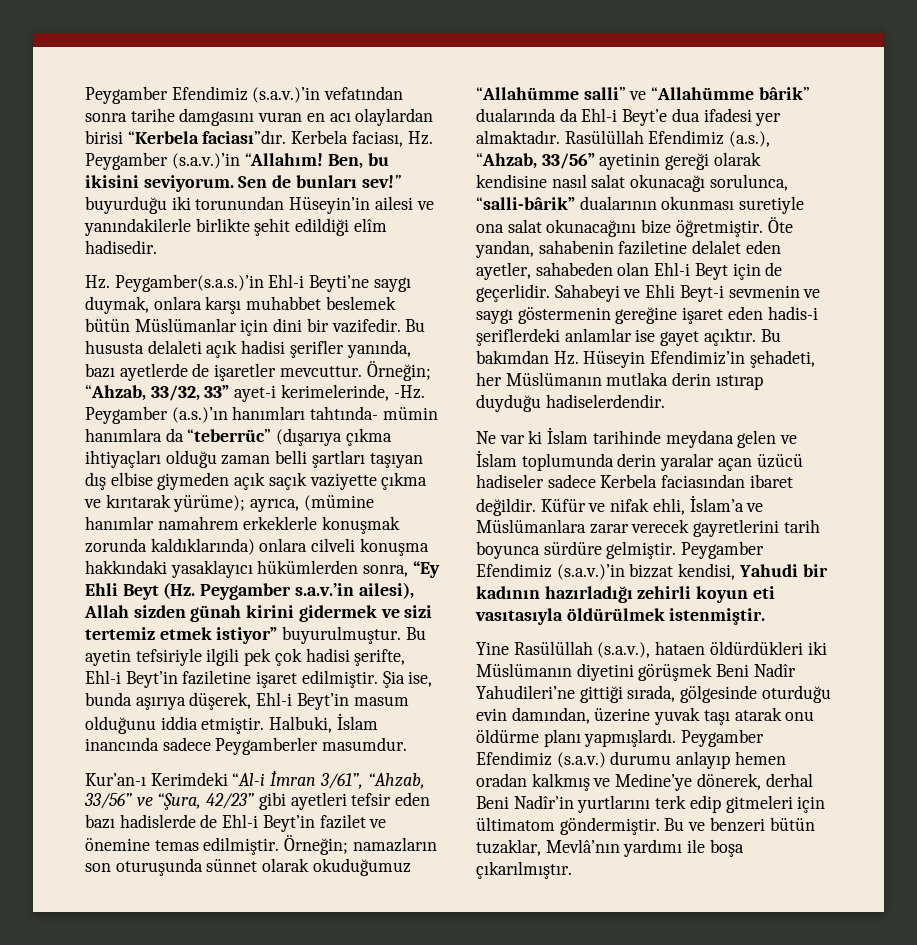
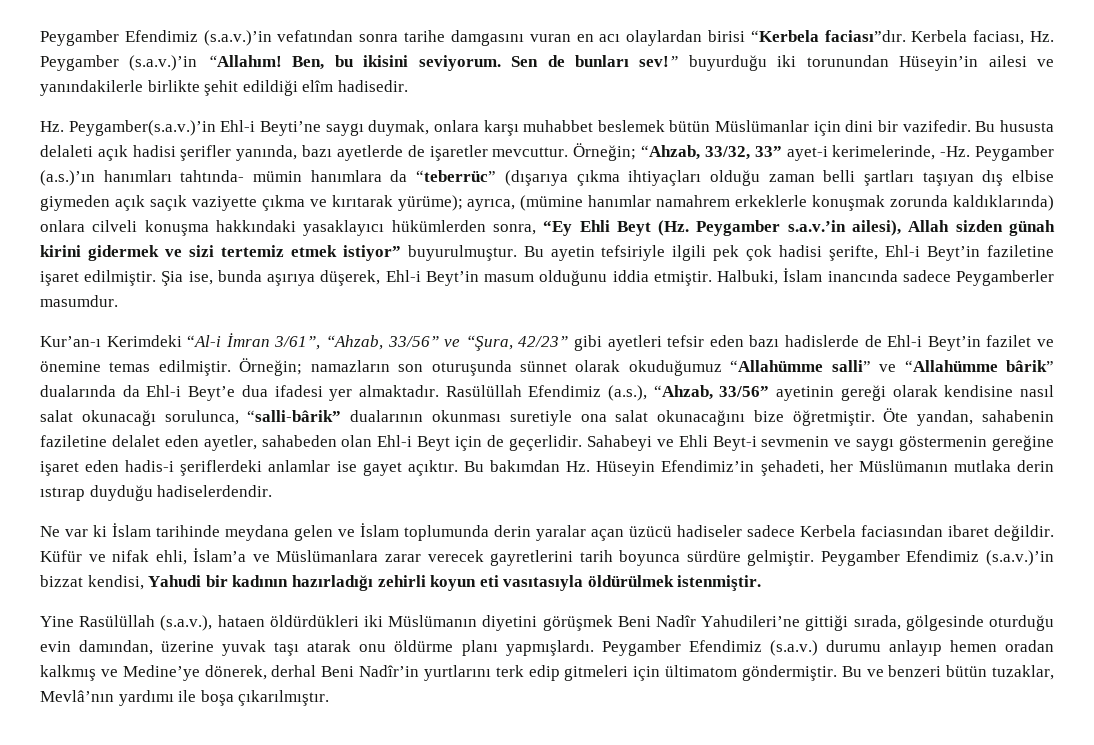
[114,274,264,292] Peygamber(s.a.s.)’in -> [68,120,216,136] Peygamber(s.a.v.)’in

